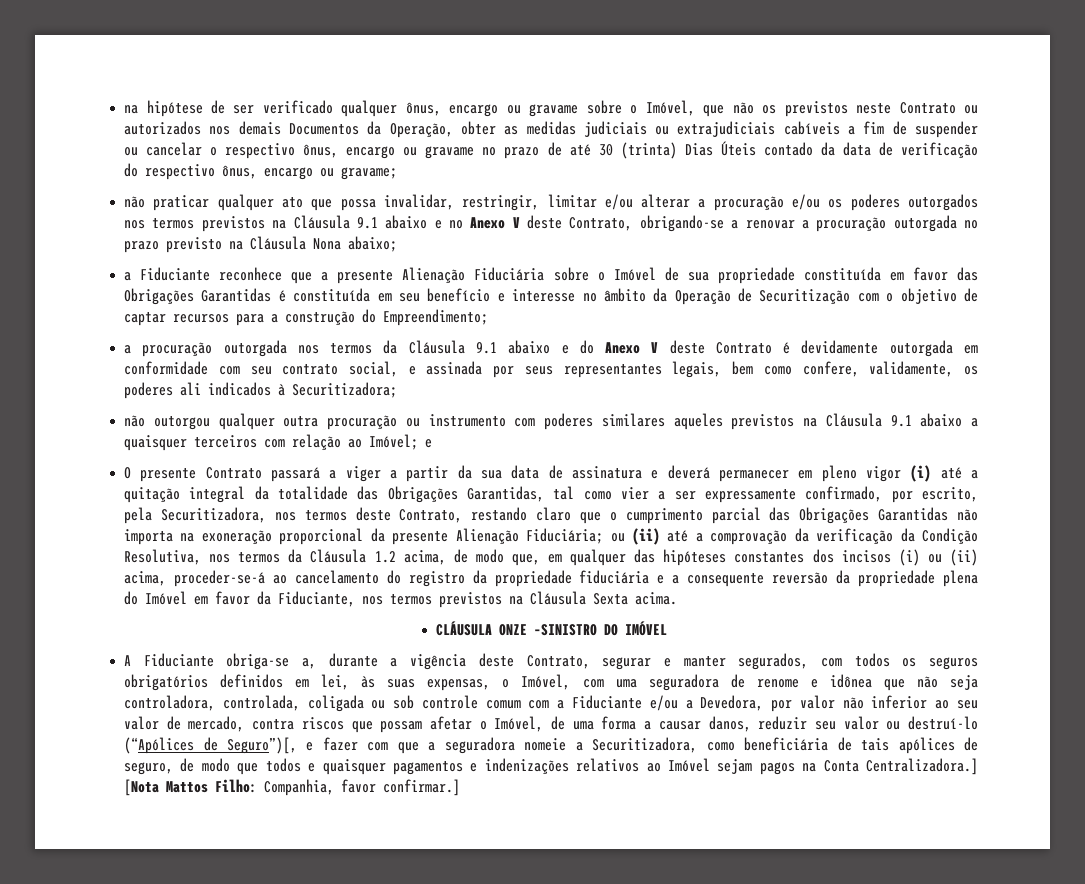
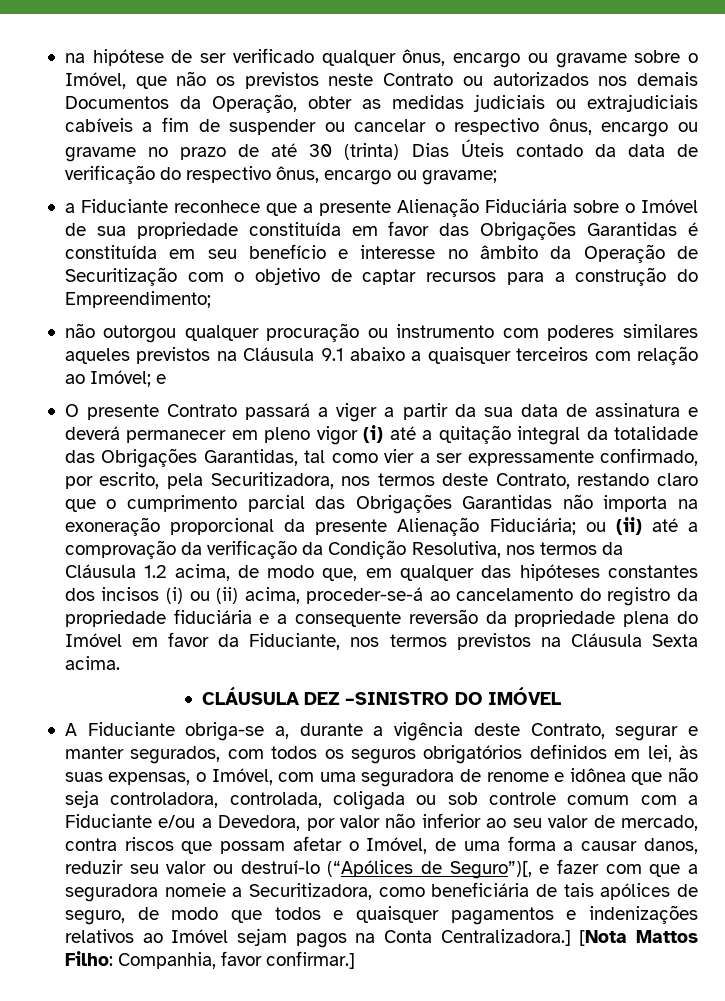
[124,194,979,211] [124,215,979,232] [124,236,398,253] // não praticar qualquer ato que possa invalidar, restringir, limitar e/ou alterar a procuração e/ou os poderes outorgados nos termos previstos na Cláusula 9.1 abaixo e no Anexo V deste Contrato, obrigando-se a renovar a procuração outorgada no prazo previsto na Cláusula Nona abaixo; -> (497, 177) none
[124,340,978,357] [124,361,979,378] [124,382,398,399] // a procuração outorgada nos termos da Cláusula 9.1 abaixo e do Anexo V deste Contrato é devidamente outorgada em conformidade com seu contrato social, e assinada por seus representantes legais, bem como confere, validamente, os poderes ali indicados à Securitizadora; -> (211, 299) none
[283,416,319,427] outra -> (259, 333) none
[498,624,527,636] ONZE -> [304,692,341,705] DEZ

